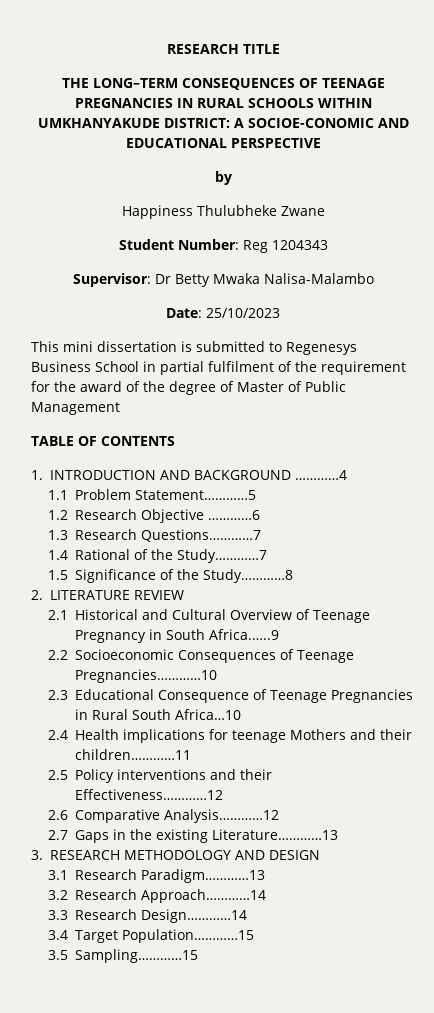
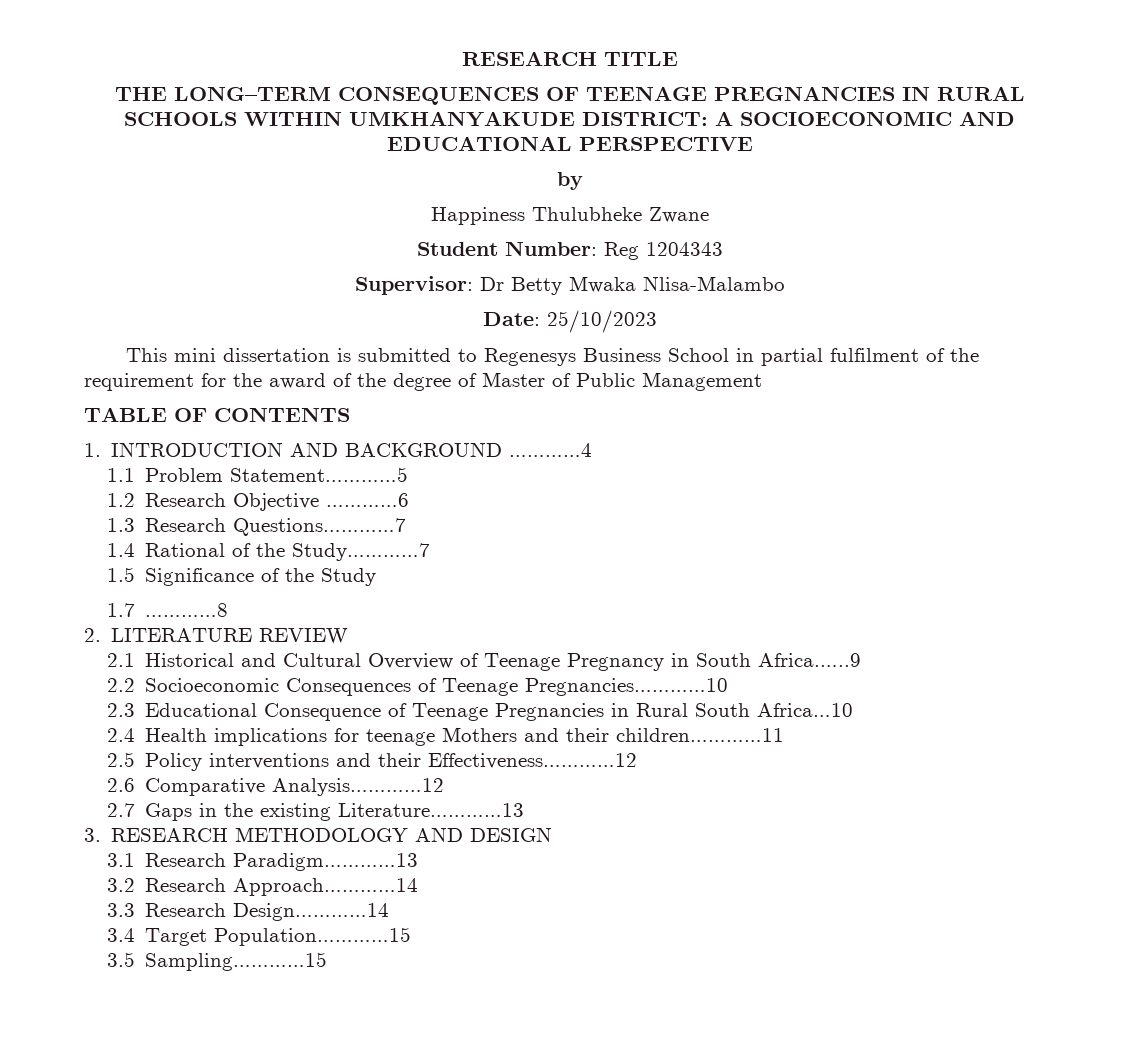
[247,118,374,128] SOCIOE-CONOMIC -> [740,111,952,126] SOCIOECONOMIC
[263,273,374,284] Nalisa-Malambo -> [642,276,785,291] Nlisa-Malambo
[202,569,293,583] Study…………8 -> [321,568,377,586] [106,603,229,617] Study // 1.7 …………8

